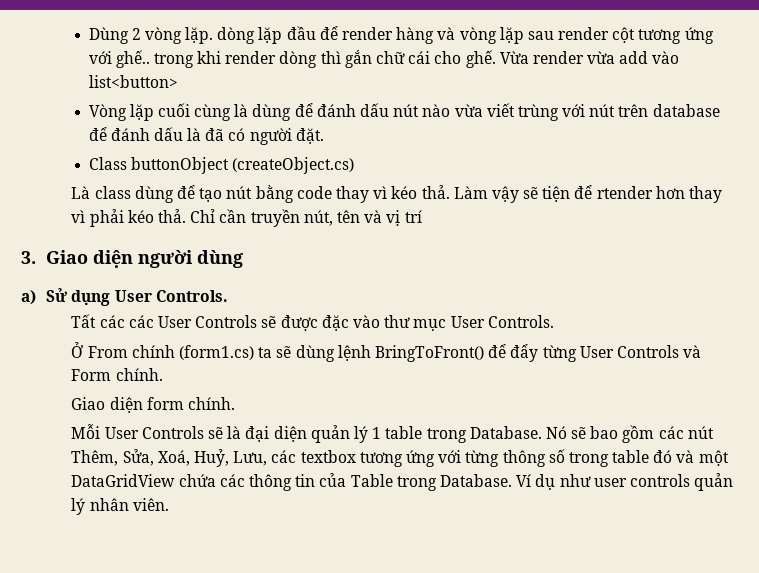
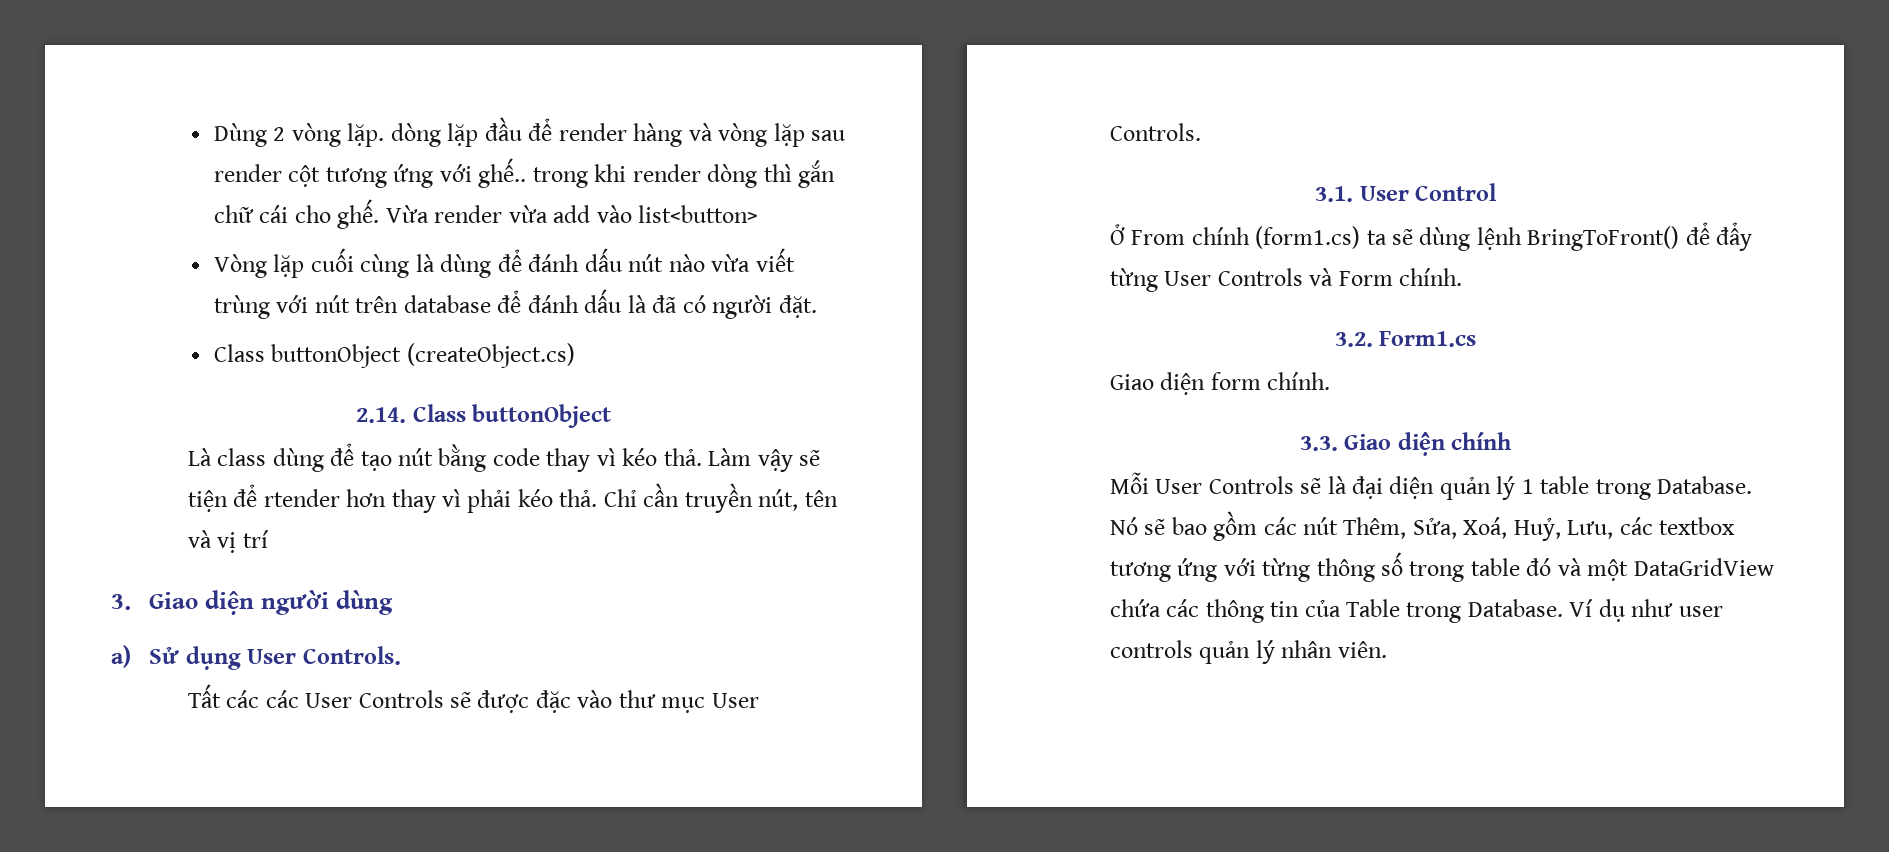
(354, 165) none -> [356,404,611,428] // 2.14. Class buttonObject
(554, 321) none -> [1315,183,1497,202] // 3.1. User Control
(163, 374) none -> [1334,331,1477,347] // 3.2. Form1.cs
(236, 403) none -> [1299,432,1512,456] // 3.3. Giao diện chính

